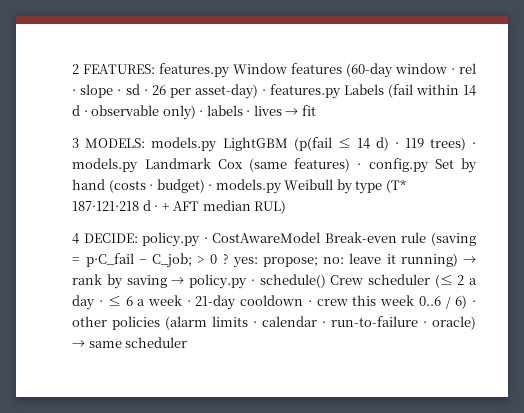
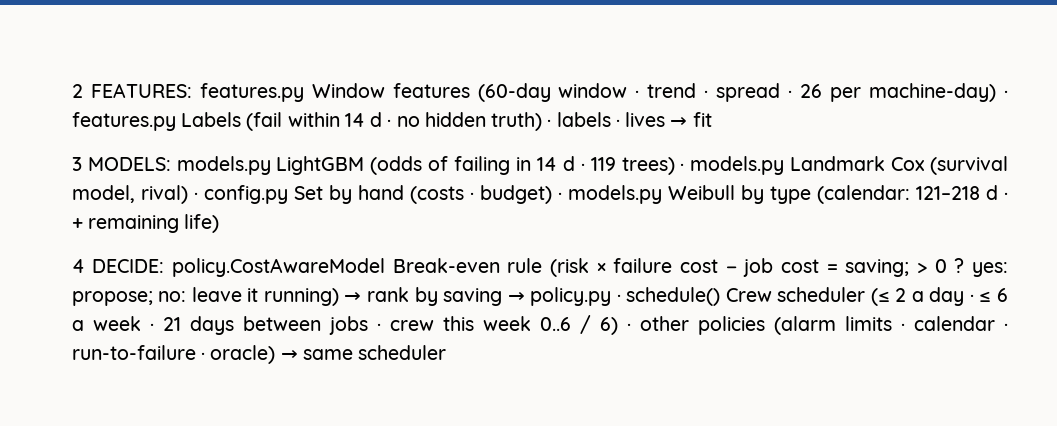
[458,63,476,74] [72,84,140,98] rel · slope · sd -> [647,83,781,102] trend · spread
[194,84,258,99] asset-day) -> [869,83,997,102] machine-day)
[91,105,196,120] observable only) -> [396,112,543,131] no hidden truth)
[293,137,389,151] (p(fail ≤ 14 d) -> [370,156,575,175] (odds of failing in 14 d
[248,158,351,172] (same features) -> [929,156,1008,175] [71,185,188,204] (survival model, rival)
[385,179,406,193] [72,201,140,211] (T* 187·121·218 -> [816,185,980,204] (calendar: 121–218
[173,200,287,214] AFT median RUL) -> [88,214,220,233] remaining life)
[142,232,476,247] [72,253,192,268] policy.py · CostAwareModel Break-even rule (saving = p·C_fail − C_job; -> [172,258,910,277] policy.CostAwareModel Break-even rule (risk × failure cost − job cost = saving;
[195,295,304,310] 21-day cooldown -> [162,316,368,335] 21 days between jobs

